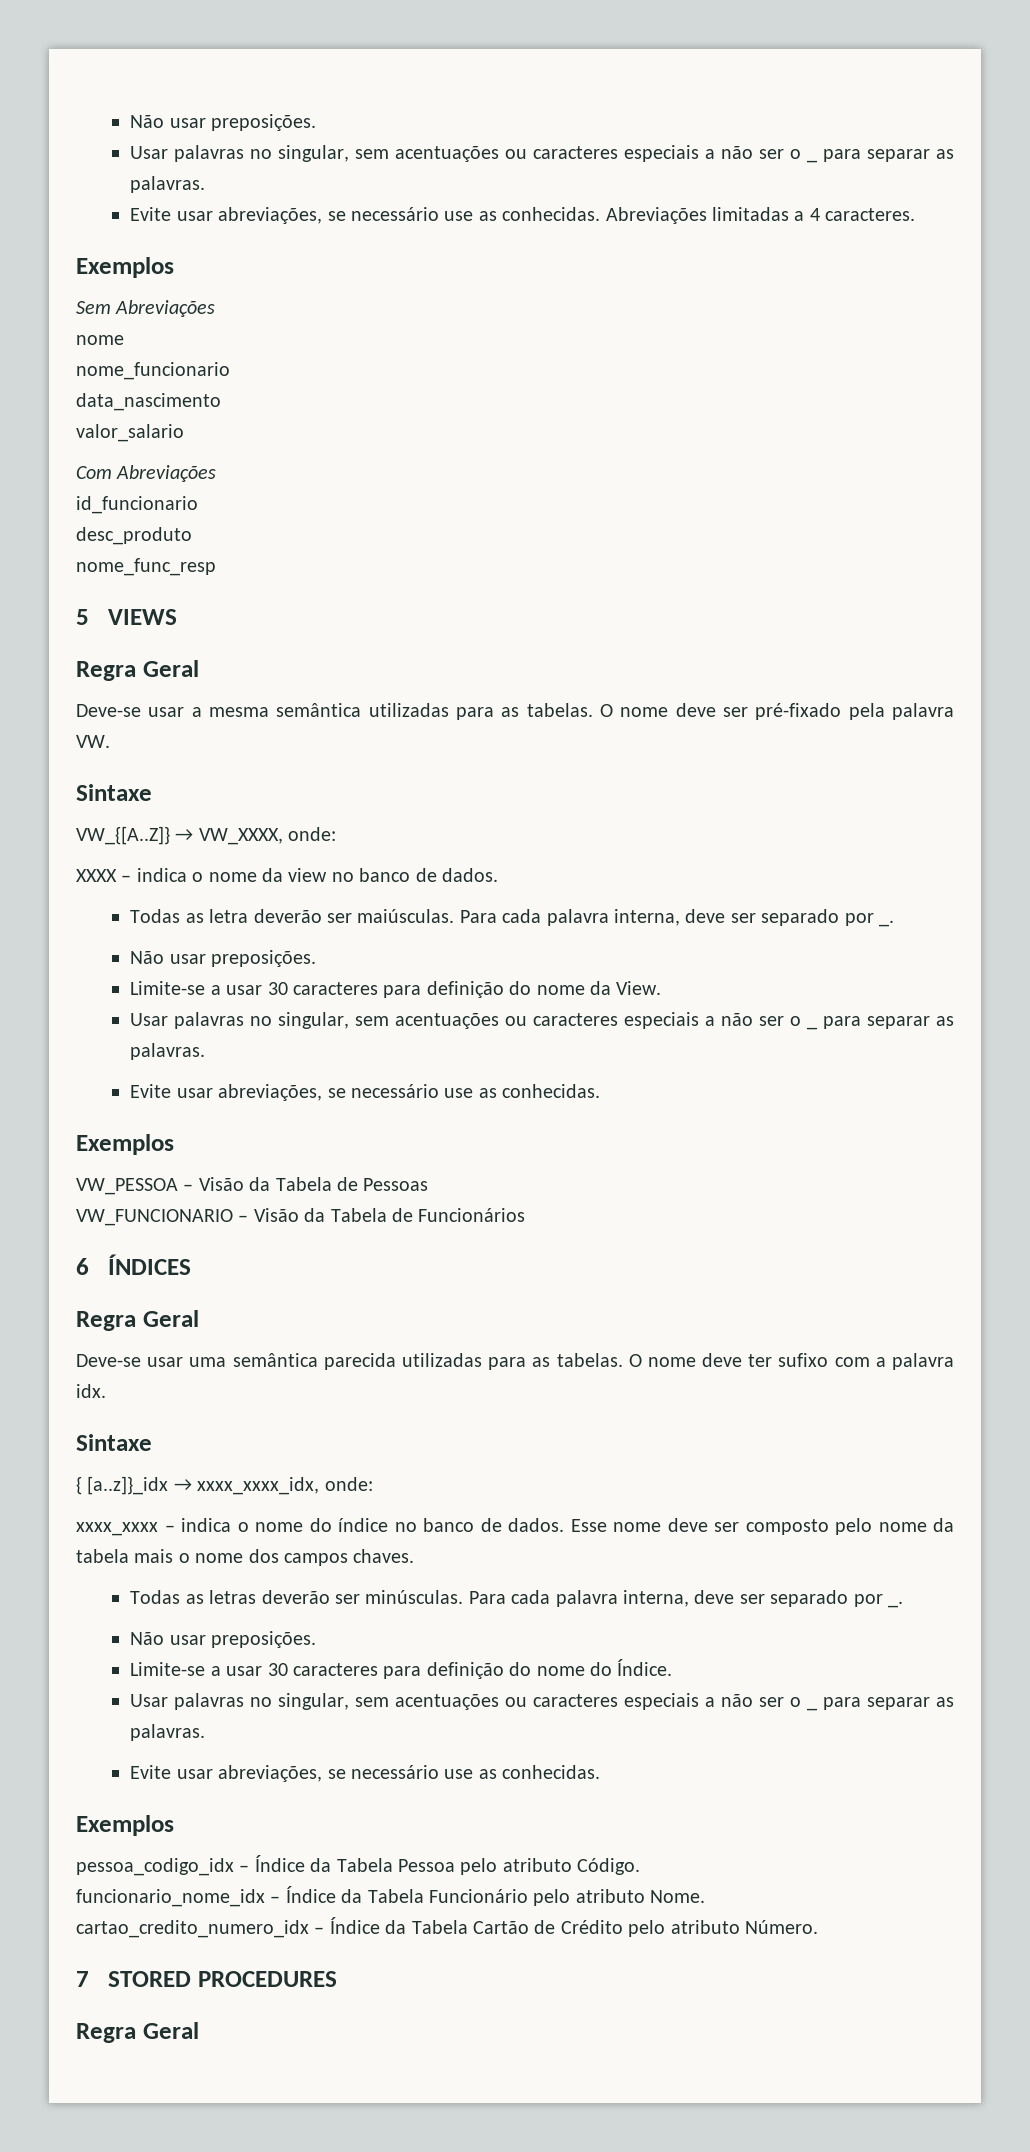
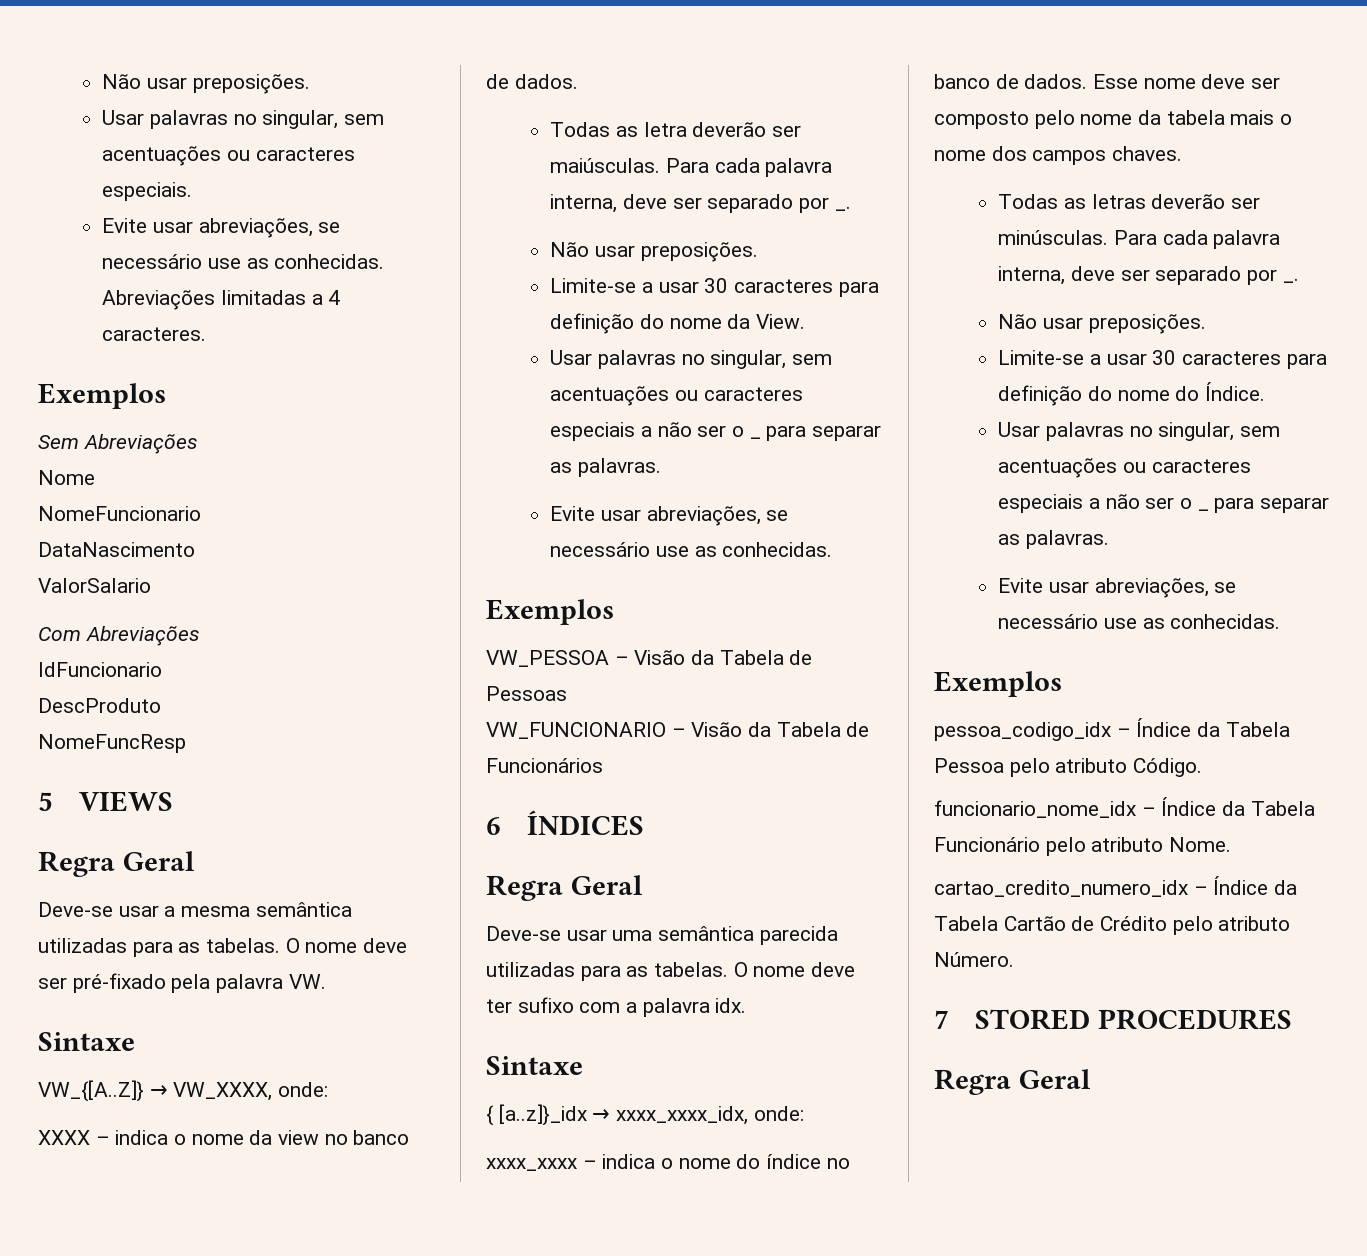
[624,145,802,162] [807,149,954,163] [130,176,206,193] especiais a não ser o _ para separar as palavras. -> [102,182,193,201] especiais.
[76,335,124,345] [76,362,230,380] [76,393,221,411] [76,424,184,442] nome // nome_funcionario // data_nascimento // valor_salario -> [38,470,95,485] [38,506,201,521] [38,542,195,557] [38,578,151,593] Nome // NomeFuncionario // DataNascimento // ValorSalario
[76,496,198,514] [76,527,192,545] [76,558,216,576] id_funcionario // desc_produto // nome_func_resp -> [38,662,162,677] [38,698,161,713] [38,734,186,753] IdFuncionario // DescProduto // NomeFuncResp

